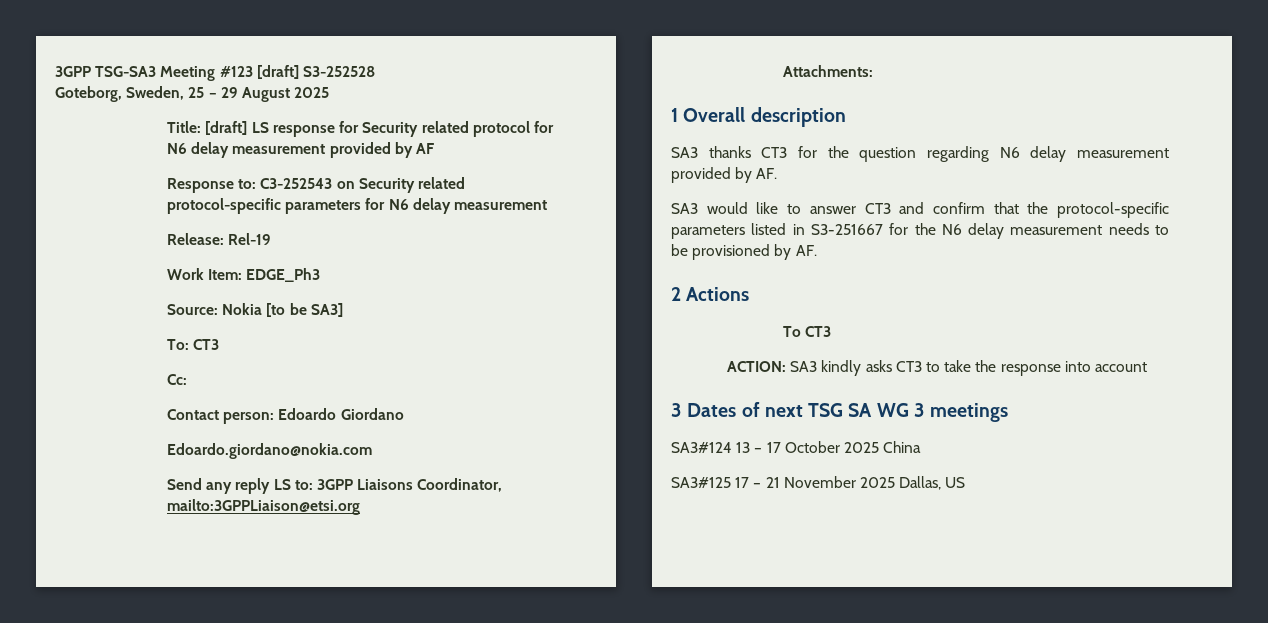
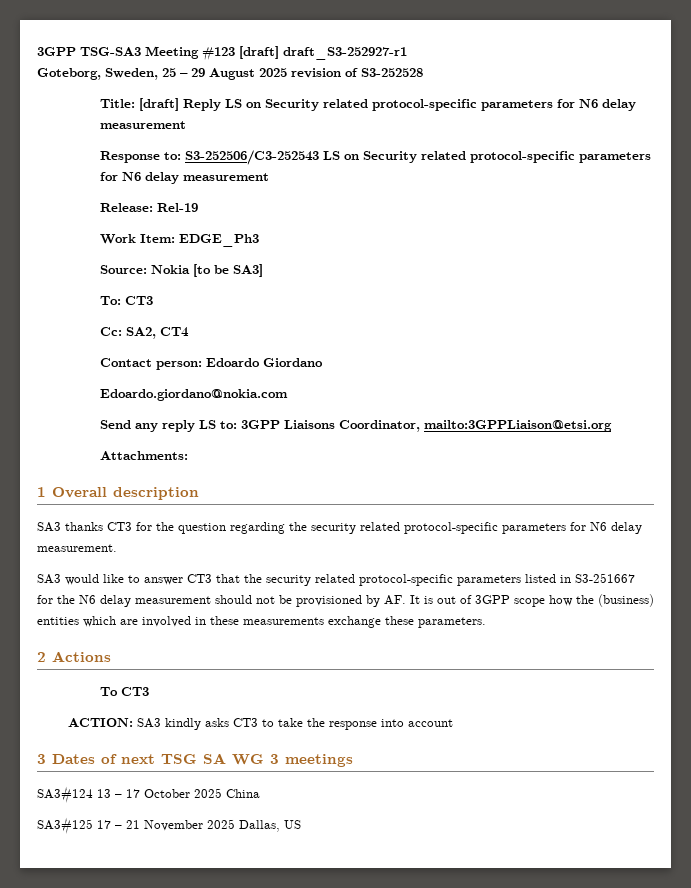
[302,66,375,77] S3-252528 -> [283,47,407,60] draft_S3-252927-r1
(330, 92) none -> [291,68,423,78] revision of S3-252528
[251,121,554,137] [167,142,435,158] LS response for Security related protocol for N6 delay measurement provided by AF -> [182,99,636,111] [99,121,186,129] Reply LS on Security related protocol-specific parameters for N6 delay measurement
[260,178,333,189] C3-252543 -> [184,150,340,165] S3-252506/C3-252543 LS
(188, 379) none -> [125,327,189,339] SA2, CT4
[999,146,1169,162] [671,167,778,183] N6 delay measurement provided by AF. -> [289,522,642,534] [37,544,117,552] the security related protocol-specific parameters for N6 delay measurement.
[899,202,1049,214] and confirm that the -> [216,574,355,586] that the security related
[1108,223,1169,235] needs to -> [215,595,275,604] should not
(817, 250) none -> [410,594,654,607] [37,616,486,628] It is out of 3GPP scope how the (business) entities which are involved in these measurements exchange these parameters.

